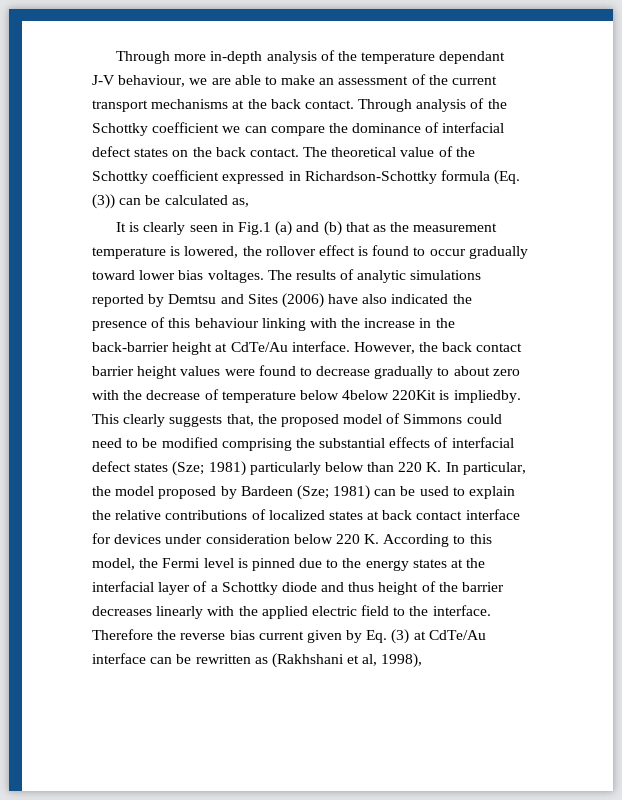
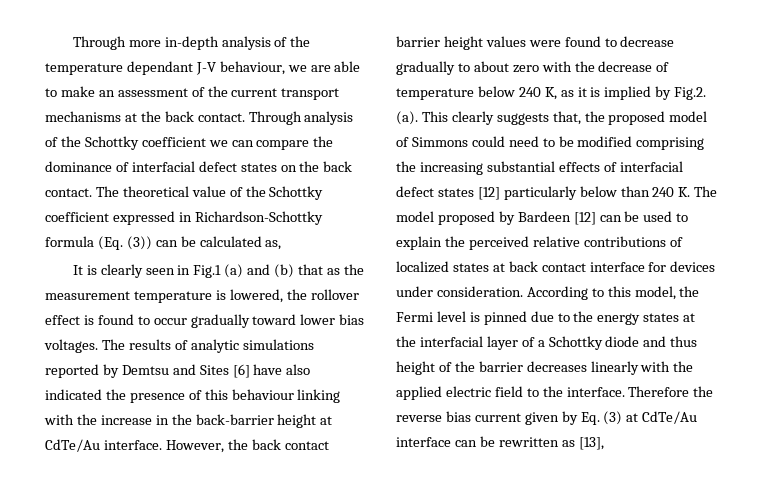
[281,293,324,308] (2006) -> [232,364,250,378] [6]
[342,390,521,403] 4below 220Kit is impliedby. -> [518,86,707,100] [396,111,418,125] 240 K, as it is implied by Fig.2. (a).
(315, 443) none -> [419,162,483,175] increasing
[172,461,246,476] (Sze; 1981) -> [477,187,500,200] [12]
[398,462,526,475] [92,486,111,496] 220 K. In particular, the -> [652,186,718,197] 240 K. The
[296,485,371,500] (Sze; 1981) -> [573,212,596,225] [12]
(111, 515) none -> [468,236,529,250] perceived
[205,534,380,544] consideration below 220 K. -> [436,286,523,297] consideration.
[271,653,423,668] (Rakhshani et al, 1998), -> [578,437,604,450] [13],

